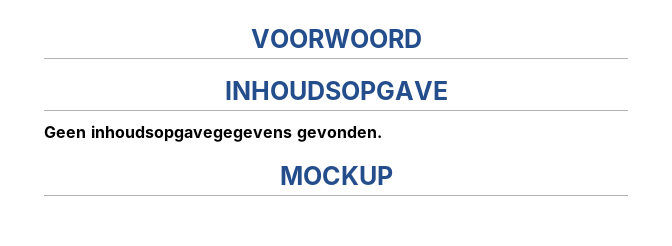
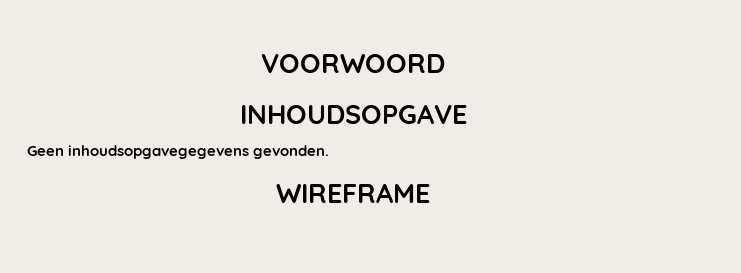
[279,166,393,185] MOCKUP -> [276,183,430,203] WIREFRAME

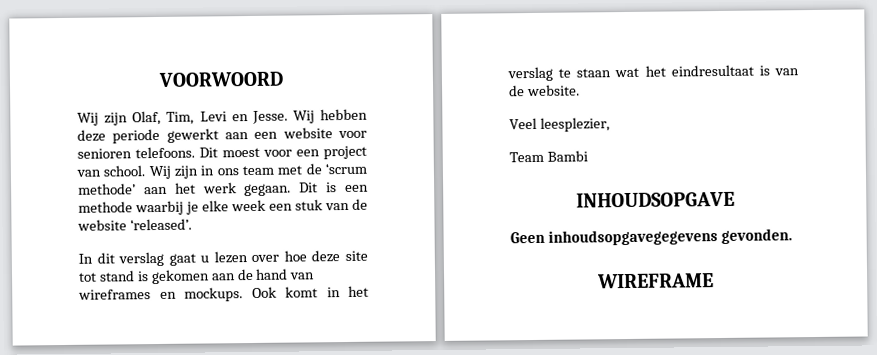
(445, 63) none -> [77,108,368,126] [77,127,367,144] [77,145,367,160] [76,162,367,180] [78,182,369,197] [78,198,368,216] [77,218,192,231] [78,250,368,267] [78,268,316,285] [78,285,369,302] [507,64,799,82] [509,84,580,97] [509,117,610,132] [509,150,588,163] // Wij zijn Olaf, Tim, Levi en Jesse. Wij hebben deze periode gewerkt aan een website voor senioren telefoons. Dit moest voor een project van school. Wij zijn in ons team met de ‘scrum methode’ aan het werk gegaan. Dit is een methode waarbij je elke week een stuk van de website ‘released’. // In dit verslag gaat u lezen over hoe deze site tot stand is gekomen aan de hand van wireframes en mockups. Ook komt in het verslag te staan wat het eindresultaat is van de website. // Veel leesplezier, // Team Bambi

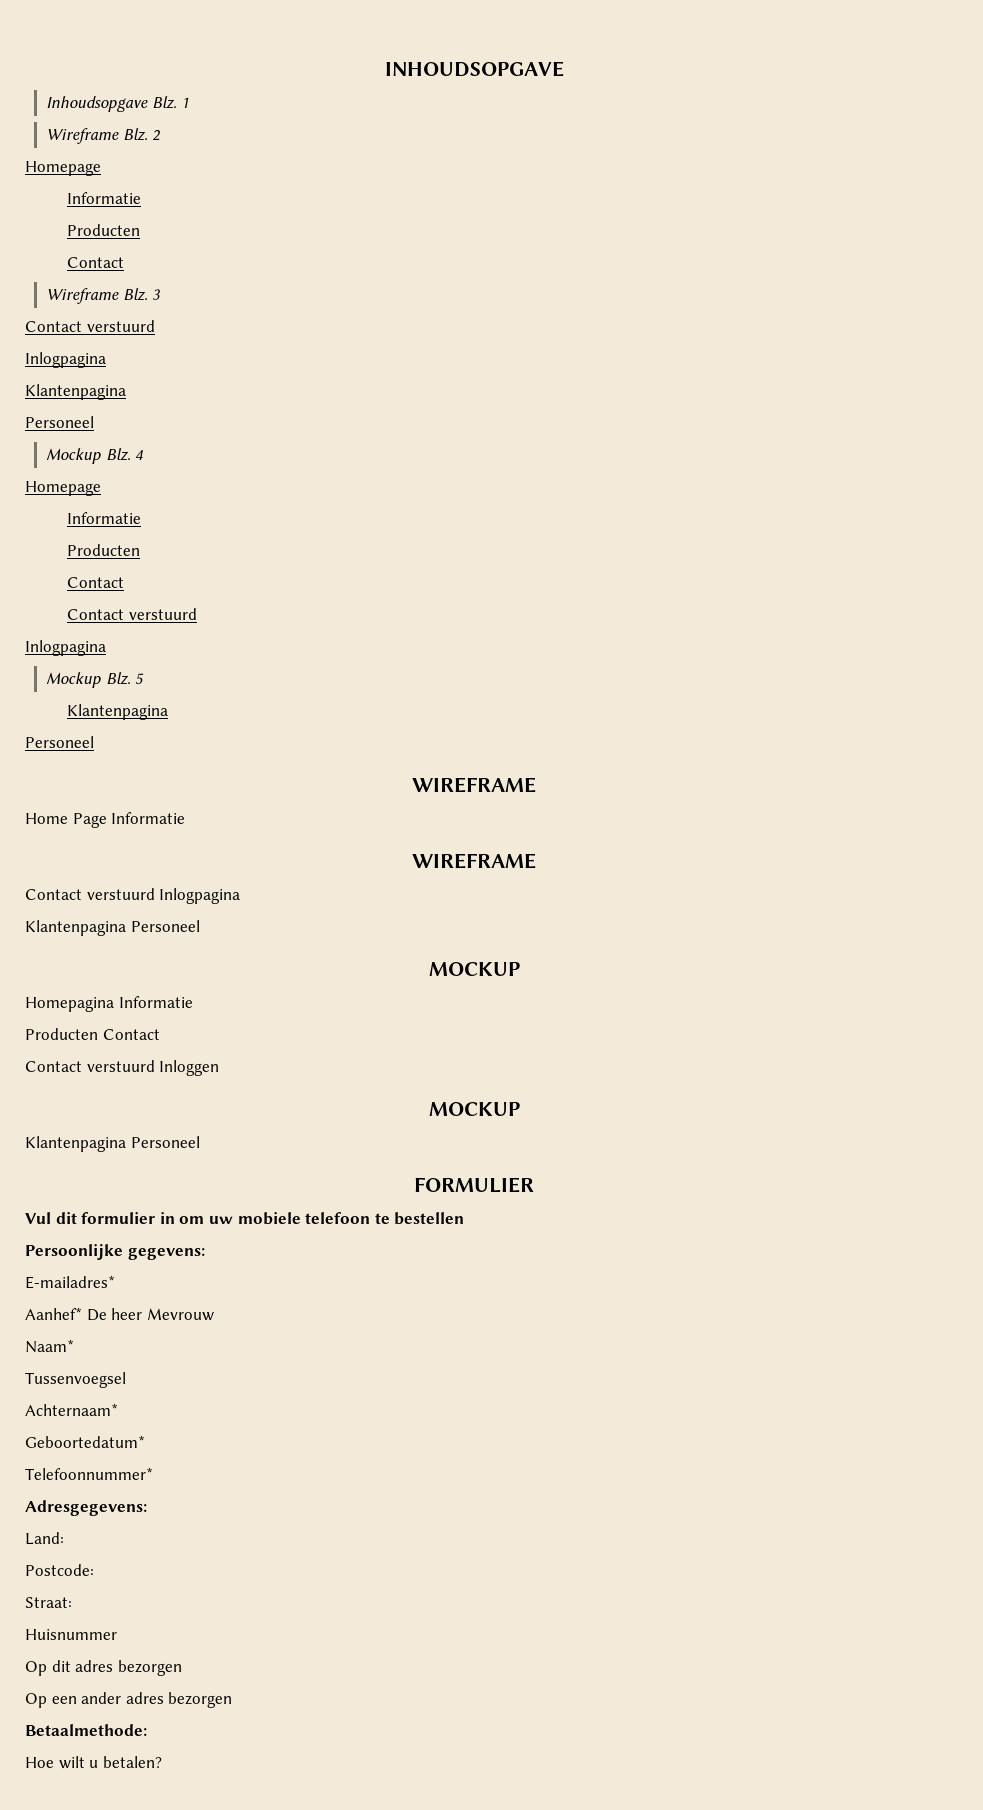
[158,71,284,87] [77,108,368,126] [77,127,367,144] [77,145,367,160] [76,162,367,180] [78,182,369,197] [78,198,368,216] [77,218,192,231] [78,250,368,267] [78,268,316,285] [78,285,369,302] [507,64,799,82] [509,84,580,97] [509,117,610,132] [509,150,588,163] [575,191,735,208] [510,228,792,246] [597,273,714,289] VOORWOORD // Wij zijn Olaf, Tim, Levi en Jesse. Wij hebben deze periode gewerkt aan een website voor senioren telefoons. Dit moest voor een project van school. Wij zijn in ons team met de ‘scrum methode’ aan het werk gegaan. Dit is een methode waarbij je elke week een stuk van de website ‘released’. // In dit verslag gaat u lezen over hoe deze site tot stand is gekomen aan de hand van wireframes en mockups. Ook komt in het verslag te staan wat het eindresultaat is van de website. // Veel leesplezier, // Team Bambi // INHOUDSOPGAVE // Geen inhoudsopgavegegevens gevonden. // WIREFRAME -> [384,61,564,77] [46,96,190,112] [46,128,161,144] [25,161,101,176] [67,192,142,204] [67,224,141,236] [67,257,125,268] [46,288,161,304] [25,320,155,332] [25,352,106,368] [25,384,126,400] [25,416,94,428] [46,448,144,464] [25,481,101,496] [67,512,142,524] [67,544,141,556] [67,577,125,588] [67,608,197,620] [25,640,106,656] [46,672,145,688] [67,704,169,720] [25,736,94,748] [412,777,536,793] [25,812,186,828] [412,853,536,869] [25,888,241,904] [25,920,200,936] [428,962,520,976] [25,996,193,1012] [25,1028,160,1040] [25,1060,220,1076] [428,1102,520,1116] [25,1136,200,1152] [414,1177,534,1193] [25,1212,465,1225] [25,1244,205,1260] [25,1275,115,1289] [25,1307,214,1321] [25,1339,74,1353] [25,1372,126,1388] [25,1403,118,1416] [25,1435,145,1448] [25,1467,153,1480] [25,1500,147,1516] [25,1532,64,1545] [25,1564,94,1576] [25,1597,72,1608] [25,1629,117,1640] [25,1660,182,1676] [25,1692,233,1708] [25,1724,147,1736] [25,1756,162,1769] INHOUDSOPGAVE // Inhoudsopgave Blz. 1 // Wireframe Blz. 2 // Homepage // Informatie // Producten // Contact // Wireframe Blz. 3 // Contact verstuurd // Inlogpagina // Klantenpagina // Personeel // Mockup Blz. 4 // Homepage // Informatie // Producten // Contact // Contact verstuurd // Inlogpagina // Mockup Blz. 5 // Klantenpagina // Personeel // WIREFRAME // Home Page Informatie // WIREFRAME // Contact verstuurd Inlogpagina // Klantenpagina Personeel // MOCKUP // Homepagina Informatie // Producten Contact // Contact verstuurd Inloggen // MOCKUP // Klantenpagina Personeel // FORMULIER // Vul dit formulier in om uw mobiele telefoon te bestellen // Persoonlijke gegevens: // E-mailadres* // Aanhef* De heer Mevrouw // Naam* // Tussenvoegsel // Achternaam* // Geboortedatum* // Telefoonnummer* // Adresgegevens: // Land: // Postcode: // Straat: // Huisnummer // Op dit adres bezorgen // Op een ander adres bezorgen // Betaalmethode: // Hoe wilt u betalen?

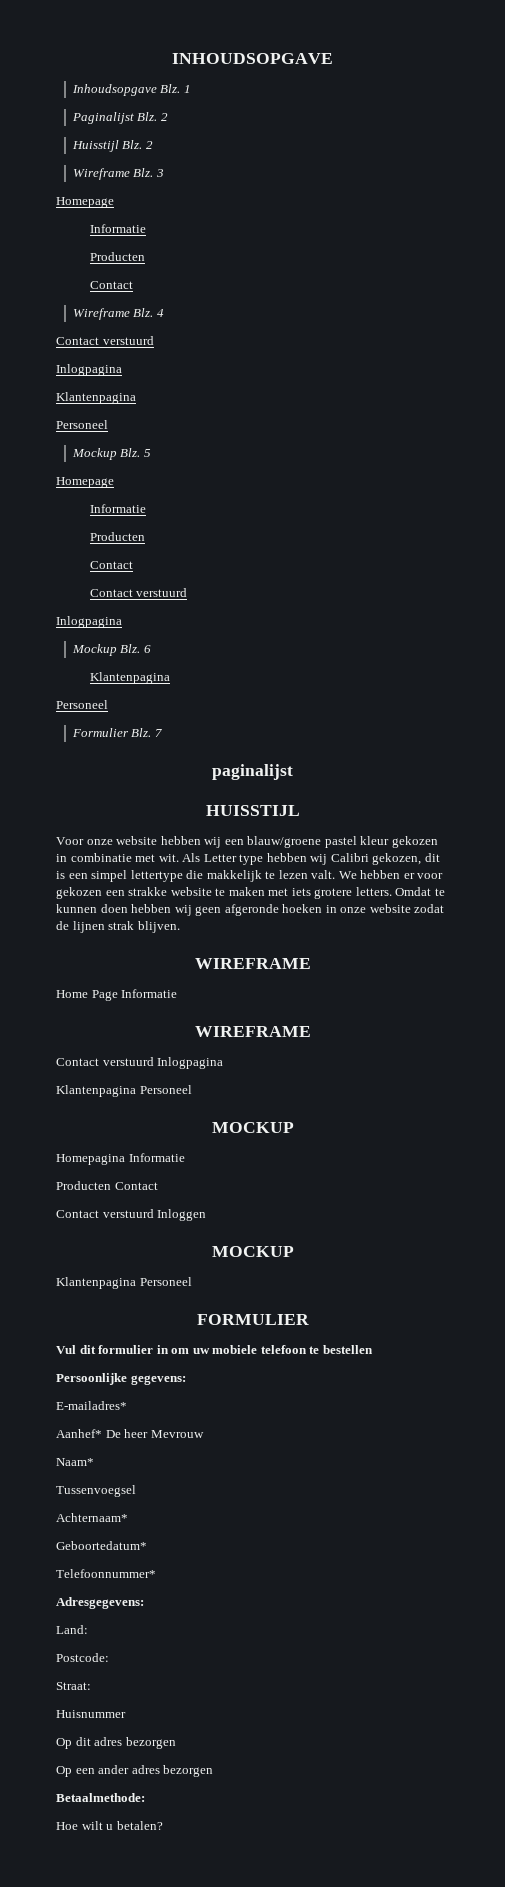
[46,128,161,144] // Wireframe Blz. 2 -> [71,112,168,124] [71,140,153,152] [72,168,164,180] // Paginalijst Blz. 2 // Huisstijl Blz. 2 // Wireframe Blz. 3
[152,289,161,300] 3 -> [156,309,164,317] 4
[135,450,144,460] 4 -> [143,449,151,457] 5
[135,673,145,685] [67,704,169,720] [25,736,94,748] 5 // Klantenpagina // Personeel -> [143,645,151,653] [89,672,170,684] [56,700,108,709] [71,728,162,737] [212,764,293,780] [205,805,300,816] [56,836,438,848] [56,853,440,865] [56,870,444,882] [56,887,445,899] [56,904,445,916] [56,921,180,933] 6 // Klantenpagina // Personeel // Formulier Blz. 7 // paginalijst // HUISSTIJL // Voor onze website hebben wij een blauw/groene pastel kleur gekozen in combinatie met wit. Als Letter type hebben wij Calibri gekozen, dit is een simpel lettertype die makkelijk te lezen valt. We hebben er voor gekozen een strakke website te maken met iets grotere letters. Omdat te kunnen doen hebben wij geen afgeronde hoeken in onze website zodat de lijnen strak blijven.

